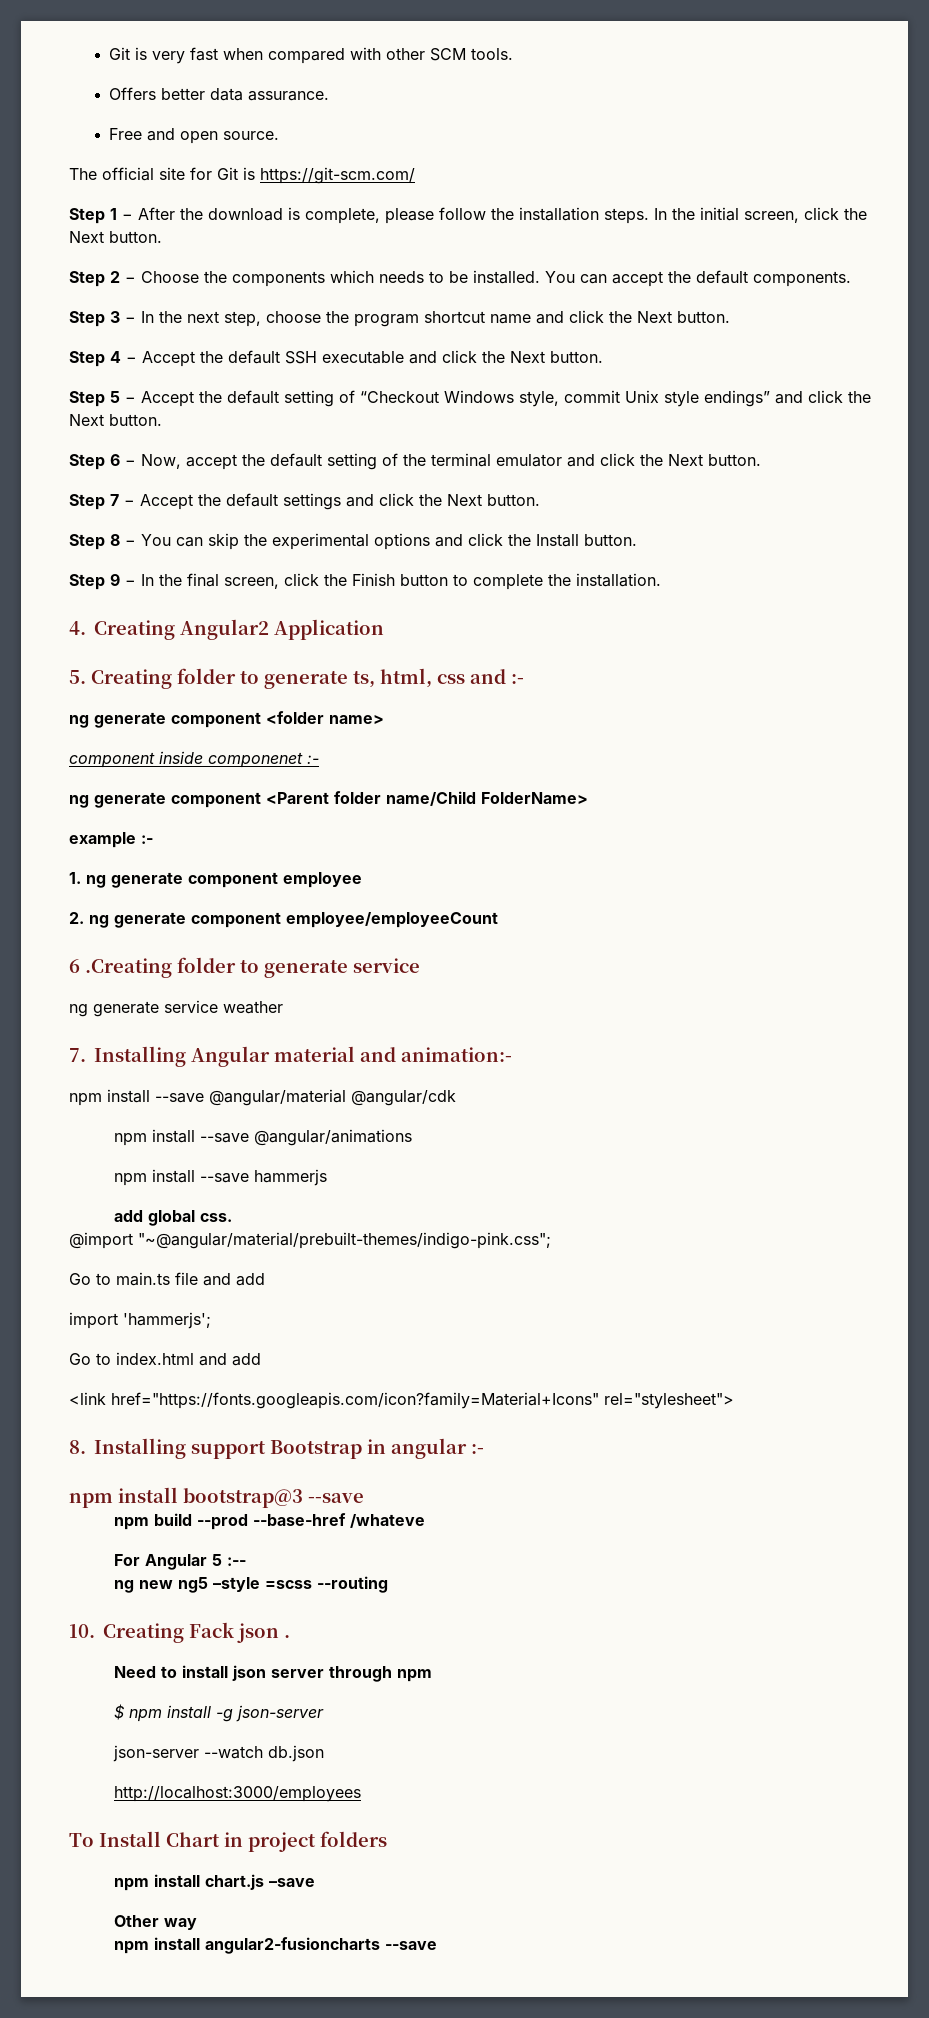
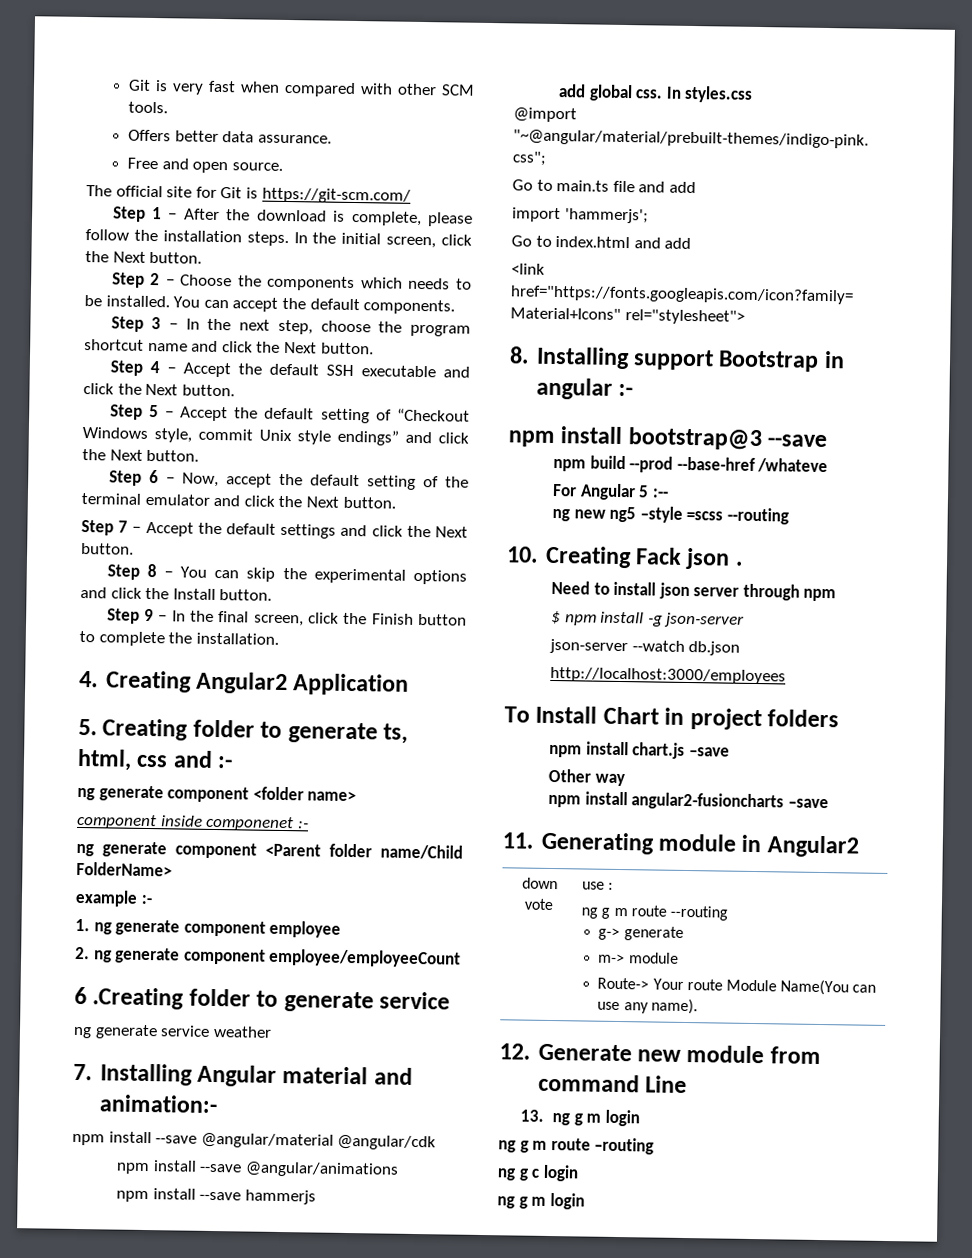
(232, 1217) none -> [665,85,754,103] In styles.css
[384,1941,437,1950] --save -> [787,798,829,809] [502,831,859,858] [521,877,558,890] [524,898,554,911] [582,881,614,890] [581,905,729,921] [598,926,684,941] [598,952,679,964] [597,977,877,996] [597,998,698,1015] [499,1043,821,1065] [537,1073,687,1094] [520,1109,640,1127] [498,1137,655,1155] [497,1164,579,1182] [497,1193,585,1210] –save // 11. Generating module in Angular2 // down vote | use : // ng g m route --routing // g-> generate // m-> module // Route-> Your route Module Name(You can use any name). // 12. Generate new module from command Line // 13. ng g m login // ng g m route –routing // ng g c login // ng g m login

